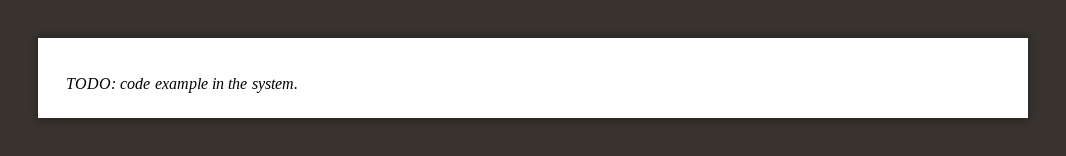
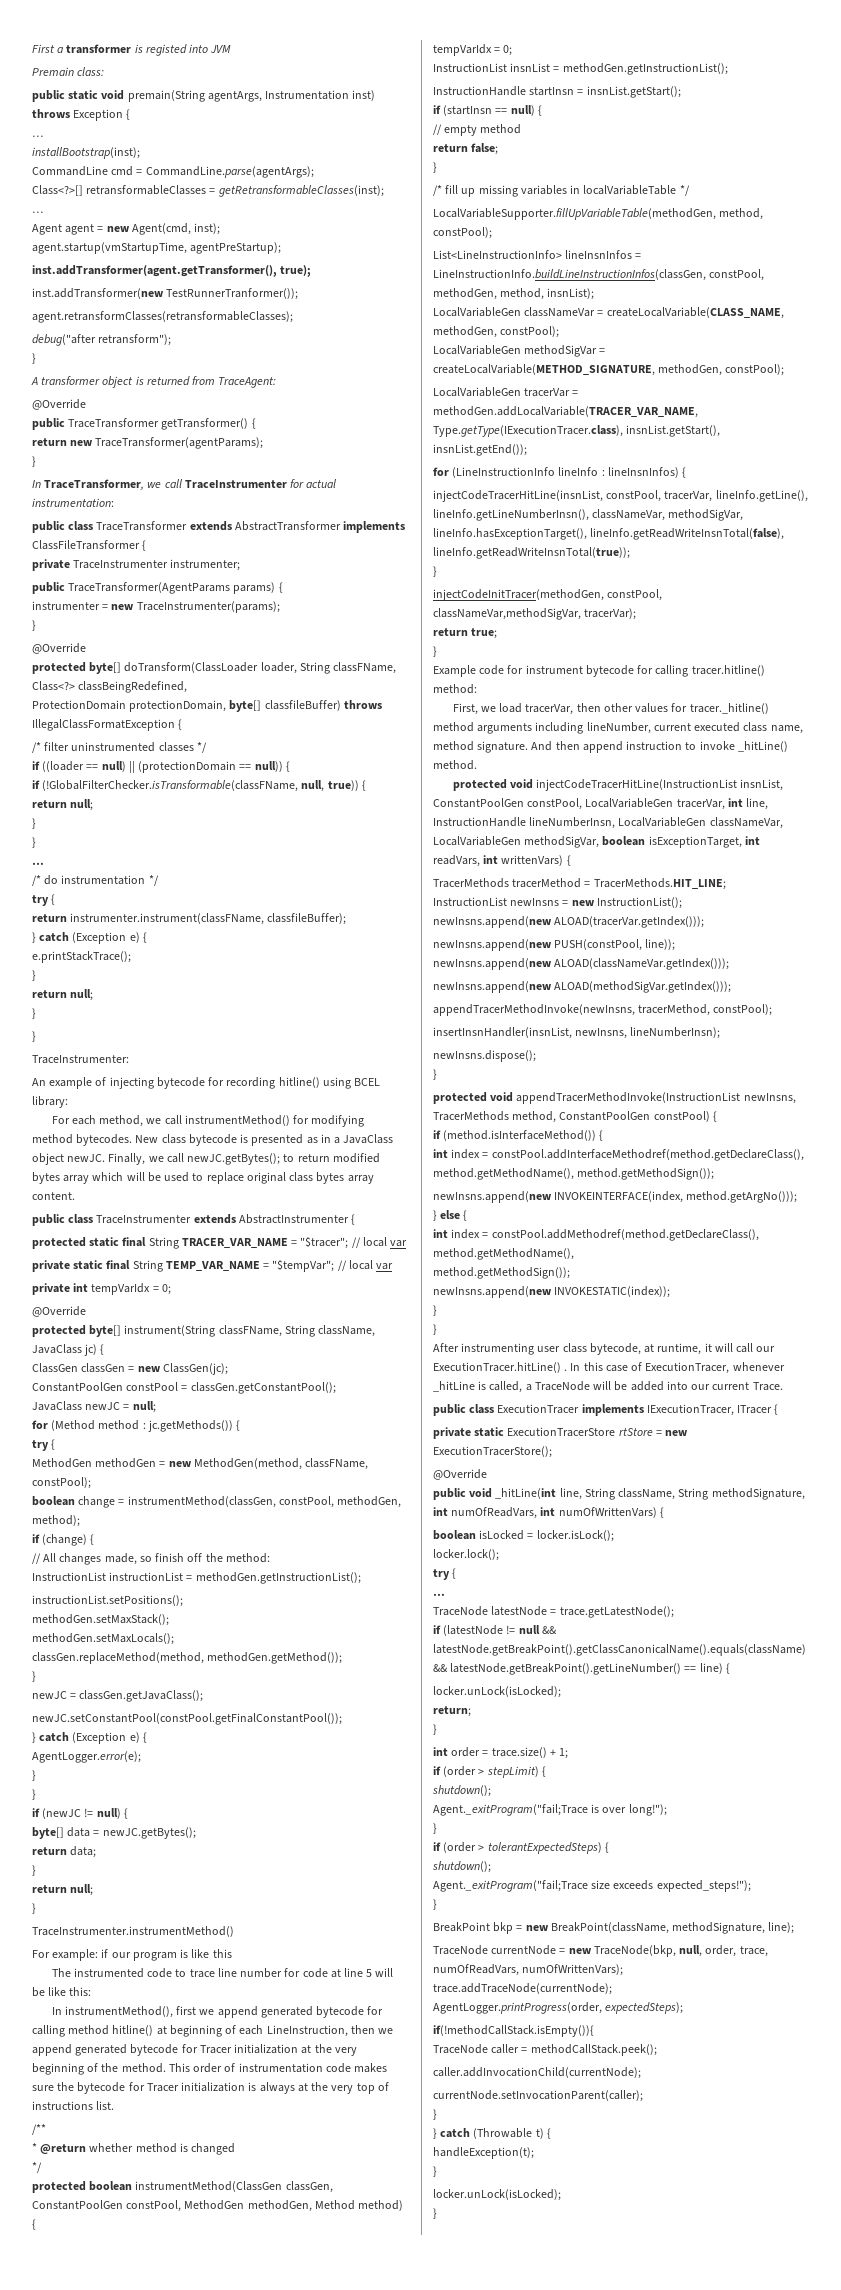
[66,78,298,93] TODO: code example in the system. -> [32,44,232,56] [32,67,105,76] [32,90,376,102] [32,109,131,121] [32,135,43,137] [32,147,140,159] [32,166,314,178] [32,185,384,197] [32,211,43,213] [32,223,221,235] [32,242,282,254] [32,265,312,277] [32,288,299,300] [32,311,293,323] [32,334,172,346] [32,353,36,364] [31,376,277,388] [32,399,86,410] [32,418,256,430] [32,437,264,449] [32,456,36,467] [32,479,337,490] [32,498,114,507] [32,521,406,533] [32,540,147,551] [32,559,241,571] [32,582,283,594] [32,601,280,613] [32,620,36,631] [32,643,86,654] [32,662,397,674] [32,681,188,693] [32,700,382,712] [32,719,183,731] [32,742,207,753] [32,761,290,773] [32,780,366,792] [32,799,94,811] [32,818,36,829] [32,837,36,848] [32,862,44,865] [32,875,159,886] [32,894,56,906] [32,913,347,925] [32,932,147,944] [32,951,131,963] [32,970,36,981] [32,989,94,1001] [32,1008,36,1019] [32,1031,36,1042] [32,1055,129,1064] [32,1077,381,1089] [32,1096,68,1108] [51,1115,365,1127] [32,1134,394,1146] [32,1153,380,1165] [32,1172,374,1184] [32,1192,75,1200] [32,1214,356,1226] [32,1237,408,1249] [32,1260,394,1272] [32,1283,171,1295] [32,1306,86,1317] [32,1325,376,1337] [32,1344,105,1356] [32,1363,228,1375] [32,1382,336,1394] [32,1401,156,1413] [32,1420,241,1432] [32,1439,56,1451] [32,1458,369,1470] [32,1477,91,1489] [32,1496,402,1508] [32,1515,80,1527] [32,1534,95,1546] [32,1553,270,1565] [32,1572,361,1584] [32,1595,183,1607] [32,1614,169,1626] [32,1633,174,1645] [32,1652,343,1664] [32,1671,36,1682] [32,1690,204,1702] [32,1713,342,1725] [32,1732,147,1744] [32,1751,141,1763] [32,1770,36,1781] [32,1789,36,1800] [32,1808,128,1819] [32,1827,196,1839] [32,1846,97,1858] [32,1865,36,1876] [32,1884,94,1896] [32,1903,36,1914] [32,1926,234,1937] [32,1949,232,1961] [51,1968,394,1978] [32,1987,92,1997] [51,2006,384,2018] [32,2025,394,2037] [32,2044,357,2056] [32,2063,388,2075] [32,2082,389,2094] [32,2101,115,2110] [32,2124,46,2135] [32,2143,236,2155] [32,2162,42,2173] [32,2181,333,2193] [32,2200,404,2212] [32,2219,36,2230] [433,44,513,56] [433,63,728,75] [433,86,681,98] [433,105,542,116] [433,124,522,136] [433,143,499,155] [433,162,437,173] [433,185,690,197] [433,208,764,220] [433,227,492,239] [433,250,642,259] [433,269,765,281] [433,288,595,300] [433,307,784,319] [433,326,560,338] [433,345,606,357] [433,364,785,376] [433,387,579,397] [433,406,698,418] [433,425,721,437] [433,444,527,456] [433,467,687,478] [433,490,808,502] [433,509,744,521] [433,528,785,540] [433,547,630,559] [433,566,437,577] [433,589,663,601] [433,608,637,620] [433,628,498,639] [433,646,437,657] [433,665,765,677] [433,684,477,694] [452,703,769,715] [433,722,803,734] [433,741,788,753] [433,760,477,770] [452,779,784,791] [433,798,769,810] [433,817,783,829] [433,836,760,848] [433,855,571,867] [433,878,726,890] [433,897,682,909] [433,916,705,928] [433,939,676,951] [433,958,730,970] [433,981,732,993] [433,1004,773,1016] [433,1027,721,1039] [433,1050,536,1062] [433,1069,437,1080] [433,1092,796,1104] [433,1111,717,1123] [433,1130,604,1141] [433,1149,804,1161] [433,1168,715,1180] [433,1191,798,1203] [433,1210,468,1221] [433,1229,759,1241] [433,1248,574,1260] [433,1267,570,1279] [433,1286,671,1298] [433,1305,437,1316] [433,1324,437,1335] [433,1343,776,1355] [433,1362,785,1374] [433,1381,783,1393] [433,1404,779,1416] [433,1427,689,1439] [433,1446,552,1458] [433,1469,487,1480] [433,1488,805,1500] [433,1507,664,1519] [433,1530,614,1542] [433,1549,499,1561] [433,1568,457,1580] [433,1593,445,1596] [433,1606,674,1618] [433,1625,557,1636] [433,1644,806,1656] [433,1663,730,1675] [433,1686,561,1698] [433,1706,471,1717] [433,1724,437,1735] [433,1747,569,1759] [433,1766,546,1778] [432,1785,491,1797] [433,1804,667,1816] [433,1823,437,1834] [433,1842,609,1854] [432,1861,491,1873] [433,1880,751,1892] [433,1899,437,1910] [433,1922,795,1934] [433,1945,768,1957] [433,1964,624,1976] [433,1983,612,1995] [433,2002,684,2014] [433,2025,594,2037] [433,2044,657,2056] [433,2067,641,2079] [433,2090,643,2102] [433,2109,437,2120] [433,2128,551,2139] [433,2147,534,2159] [433,2166,437,2177] [433,2189,561,2201] [433,2208,437,2219] First a transformer is registed into JVM // Premain class: // public static void premain(String agentArgs, Instrumentation inst) throws Exception { // … // installBootstrap(inst); // CommandLine cmd = CommandLine.parse(agentArgs); // Class<?>[] retransformableClasses = getRetransformableClasses(inst); // … // Agent agent = new Agent(cmd, inst); // agent.startup(vmStartupTime, agentPreStartup); // inst.addTransformer(agent.getTransformer(), true); // inst.addTransformer(new TestRunnerTranformer()); // agent.retransformClasses(retransformableClasses); // debug("after retransform"); // } // A transformer object is returned from TraceAgent: // @Override // public TraceTransformer getTransformer() { // return new TraceTransformer(agentParams); // } // In TraceTransformer, we call TraceInstrumenter for actual instrumentation: // public class TraceTransformer extends AbstractTransformer implements ClassFileTransformer { // private TraceInstrumenter instrumenter; // public TraceTransformer(AgentParams params) { // instrumenter = new TraceInstrumenter(params); // } // @Override // protected byte[] doTransform(ClassLoader loader, String classFName, Class<?> classBeingRedefined, // ProtectionDomain protectionDomain, byte[] classfileBuffer) throws IllegalClassFormatException { // /* filter uninstrumented classes */ // if ((loader == null) || (protectionDomain == null)) { // if (!GlobalFilterChecker.isTransformable(classFName, null, true)) { // return null; // } // } // … // /* do instrumentation */ // try { // return instrumenter.instrument(classFName, classfileBuffer); // } catch (Exception e) { // e.printStackTrace(); // } // return null; // } // } // TraceInstrumenter: // An example of injecting bytecode for recording hitline() using BCEL library: // For each method, we call instrumentMethod() for modifying method bytecodes. New class bytecode is presented as in a JavaClass object newJC. Finally, we call newJC.getBytes(); to return modified bytes array which will be used to replace original class bytes array content. // public class TraceInstrumenter extends AbstractInstrumenter { // protected static final String TRACER_VAR_NAME = "$tracer"; // local var // private static final String TEMP_VAR_NAME = "$tempVar"; // local var // private int tempVarIdx = 0; // @Override // protected byte[] instrument(String classFName, String className, JavaClass jc) { // ClassGen classGen = new ClassGen(jc); // ConstantPoolGen constPool = classGen.getConstantPool(); // JavaClass newJC = null; // for (Method method : jc.getMethods()) { // try { // MethodGen methodGen = new MethodGen(method, classFName, constPool); // boolean change = instrumentMethod(classGen, constPool, methodGen, method); // if (change) { // // All changes made, so finish off the method: // InstructionList instructionList = methodGen.getInstructionList(); // instructionList.setPositions(); // methodGen.setMaxStack(); // methodGen.setMaxLocals(); // classGen.replaceMethod(method, methodGen.getMethod()); // } // newJC = classGen.getJavaClass(); // newJC.setConstantPool(constPool.getFinalConstantPool()); // } catch (Exception e) { // AgentLogger.error(e); // } // } // if (newJC != null) { // byte[] data = newJC.getBytes(); // return data; // } // return null; // } // TraceInstrumenter.instrumentMethod() // For example: if our program is like this // The instrumented code to trace line number for code at line 5 will be like this: // In instrumentMethod(), first we append generated bytecode for calling method hitline() at beginning of each LineInstruction, then we append generated bytecode for Tracer initialization at the very beginning of the method. This order of instrumentation code makes sure the bytecode for Tracer initialization is always at the very top of instructions list. // /** // * @return whether method is changed // */ // protected boolean instrumentMethod(ClassGen classGen, ConstantPoolGen constPool, MethodGen methodGen, Method method) { // tempVarIdx = 0; // InstructionList insnList = methodGen.getInstructionList(); // InstructionHandle startInsn = insnList.getStart(); // if (startInsn == null) { // // empty method // return false; // } // /* fill up missing variables in localVariableTable */ // LocalVariableSupporter.fillUpVariableTable(methodGen, method, constPool); // List<LineInstructionInfo> lineInsnInfos = LineInstructionInfo.buildLineInstructionInfos(classGen, constPool, methodGen, method, insnList); // LocalVariableGen classNameVar = createLocalVariable(CLASS_NAME, methodGen, constPool); // LocalVariableGen methodSigVar = createLocalVariable(METHOD_SIGNATURE, methodGen, constPool); // LocalVariableGen tracerVar = methodGen.addLocalVariable(TRACER_VAR_NAME, Type.getType(IExecutionTracer.class), insnList.getStart(), insnList.getEnd()); // for (LineInstructionInfo lineInfo : lineInsnInfos) { // injectCodeTracerHitLine(insnList, constPool, tracerVar, lineInfo.getLine(), lineInfo.getLineNumberInsn(), classNameVar, methodSigVar, lineInfo.hasExceptionTarget(), lineInfo.getReadWriteInsnTotal(false), lineInfo.getReadWriteInsnTotal(true)); // } // injectCodeInitTracer(methodGen, constPool, classNameVar,methodSigVar, tracerVar); // return true; // } // Example code for instrument bytecode for calling tracer.hitline() method: // First, we load tracerVar, then other values for tracer._hitline() method arguments including lineNumber, current executed class name, method signature. And then append instruction to invoke _hitLine() method. // protected void injectCodeTracerHitLine(InstructionList insnList, ConstantPoolGen constPool, LocalVariableGen tracerVar, int line, InstructionHandle lineNumberInsn, LocalVariableGen classNameVar, LocalVariableGen methodSigVar, boolean isExceptionTarget, int readVars, int writtenVars) { // TracerMethods tracerMethod = TracerMethods.HIT_LINE; // InstructionList newInsns = new InstructionList(); // newInsns.append(new ALOAD(tracerVar.getIndex())); // newInsns.append(new PUSH(constPool, line)); // newInsns.append(new ALOAD(classNameVar.getIndex())); // newInsns.append(new ALOAD(methodSigVar.getIndex())); // appendTracerMethodInvoke(newInsns, tracerMethod, constPool); // insertInsnHandler(insnList, newInsns, lineNumberInsn); // newInsns.dispose(); // } // protected void appendTracerMethodInvoke(InstructionList newInsns, TracerMethods method, ConstantPoolGen constPool) { // if (method.isInterfaceMethod()) { // int index = constPool.addInterfaceMethodref(method.getDeclareClass(), method.getMethodName(), method.getMethodSign()); // newInsns.append(new INVOKEINTERFACE(index, method.getArgNo())); // } else { // int index = constPool.addMethodref(method.getDeclareClass(), method.getMethodName(), // method.getMethodSign()); // newInsns.append(new INVOKESTATIC(index)); // } // } // After instrumenting user class bytecode, at runtime, it will call our ExecutionTracer.hitLine() . In this case of ExecutionTracer, whenever _hitLine is called, a TraceNode will be added into our current Trace. // public class ExecutionTracer implements IExecutionTracer, ITracer { // private static ExecutionTracerStore rtStore = new ExecutionTracerStore(); // @Override // public void _hitLine(int line, String className, String methodSignature, int numOfReadVars, int numOfWrittenVars) { // boolean isLocked = locker.isLock(); // locker.lock(); // try { // … // TraceNode latestNode = trace.getLatestNode(); // if (latestNode != null && latestNode.getBreakPoint().getClassCanonicalName().equals(className) && latestNode.getBreakPoint().getLineNumber() == line) { // locker.unLock(isLocked); // return; // } // int order = trace.size() + 1; // if (order > stepLimit) { // shutdown(); // Agent._exitProgram("fail;Trace is over long!"); // } // if (order > tolerantExpectedSteps) { // shutdown(); // Agent._exitProgram("fail;Trace size exceeds expected_steps!"); // } // BreakPoint bkp = new BreakPoint(className, methodSignature, line); // TraceNode currentNode = new TraceNode(bkp, null, order, trace, numOfReadVars, numOfWrittenVars); // trace.addTraceNode(currentNode); // AgentLogger.printProgress(order, expectedSteps); // if(!methodCallStack.isEmpty()){ // TraceNode caller = methodCallStack.peek(); // caller.addInvocationChild(currentNode); // currentNode.setInvocationParent(caller); // } // } catch (Throwable t) { // handleException(t); // } // locker.unLock(isLocked); // }

